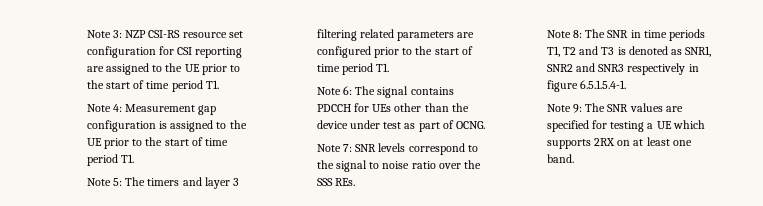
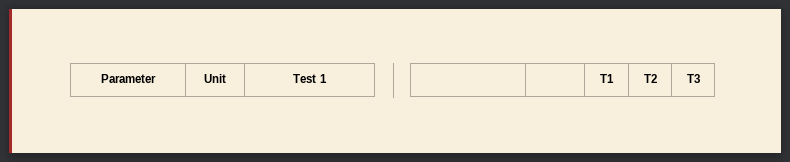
[86,30,243,38] [86,46,243,58] [86,63,241,75] [86,80,219,92] [86,104,217,115] [86,120,247,132] [86,137,229,149] [86,154,134,166] [86,177,240,189] [316,29,475,41] [316,46,473,58] [316,63,390,75] [316,86,454,98] [316,103,469,112] [316,120,486,132] [316,143,478,155] [316,160,482,172] [316,178,355,186] [546,29,706,41] [546,46,712,57] [546,63,699,75] [546,80,626,92] [546,103,683,113] [546,120,705,132] [546,137,692,149] [546,154,574,163] Note 3: NZP CSI-RS resource set configuration for CSI reporting are assigned to the UE prior to the start of time period T1. // Note 4: Measurement gap configuration is assigned to the UE prior to the start of time period T1. // Note 5: The timers and layer 3 filtering related parameters are configured prior to the start of time period T1. // Note 6: The signal contains PDCCH for UEs other than the device under test as part of OCNG. // Note 7: SNR levels correspond to the signal to noise ratio over the SSS REs. // Note 8: The SNR in time periods T1, T2 and T3 is denoted as SNR1, SNR2 and SNR3 respectively in figure 6.5.1.5.4-1. // Note 9: The SNR values are specified for testing a UE which supports 2RX on at least one band. -> [101,74,156,83] [204,74,226,83] [293,74,327,83] [600,74,614,83] [643,74,657,83] [686,74,700,83] Parameter | Unit | Test 1 // | | T1 | T2 | T3

